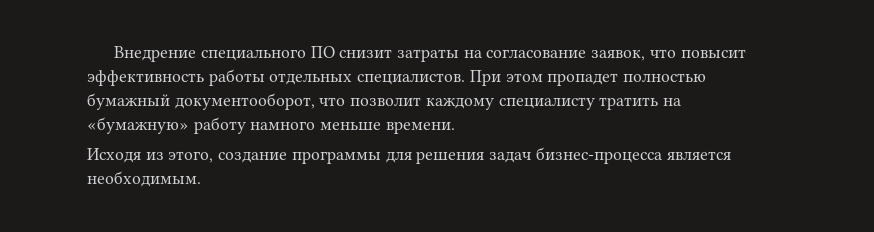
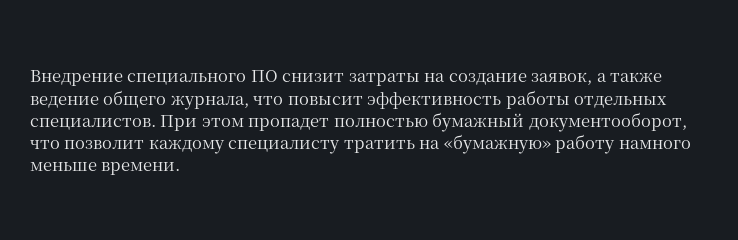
[486,49,646,61] согласование заявок, -> [448,72,663,85] [30,90,249,110] создание заявок, а также ведение общего журнала,
[87,147,731,164] [87,171,201,187] // Исходя из этого, создание программы для решения задач бизнес-процесса является необходимым. -> (181, 168) none

